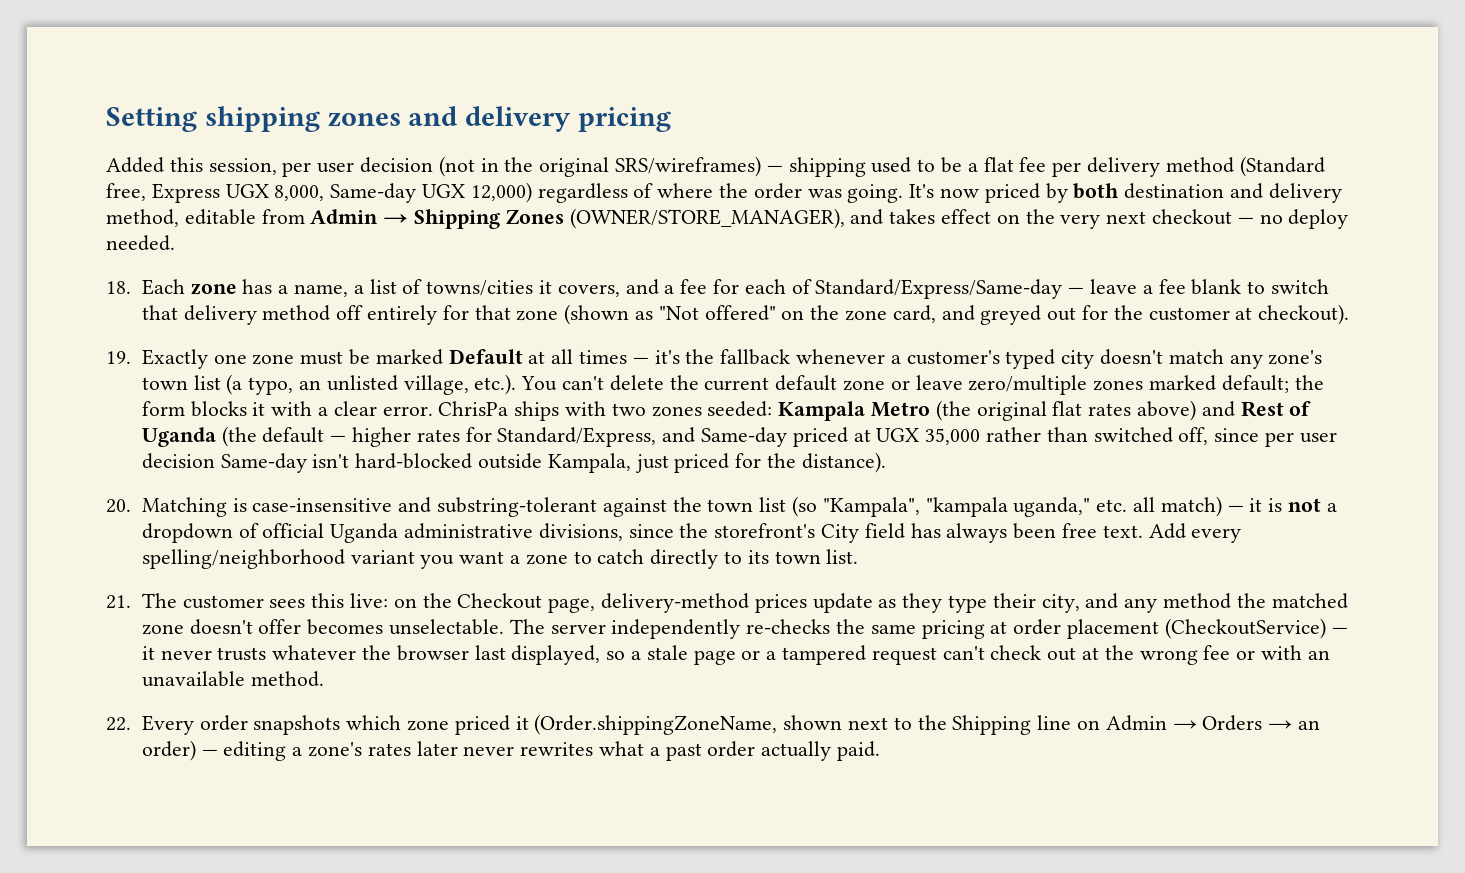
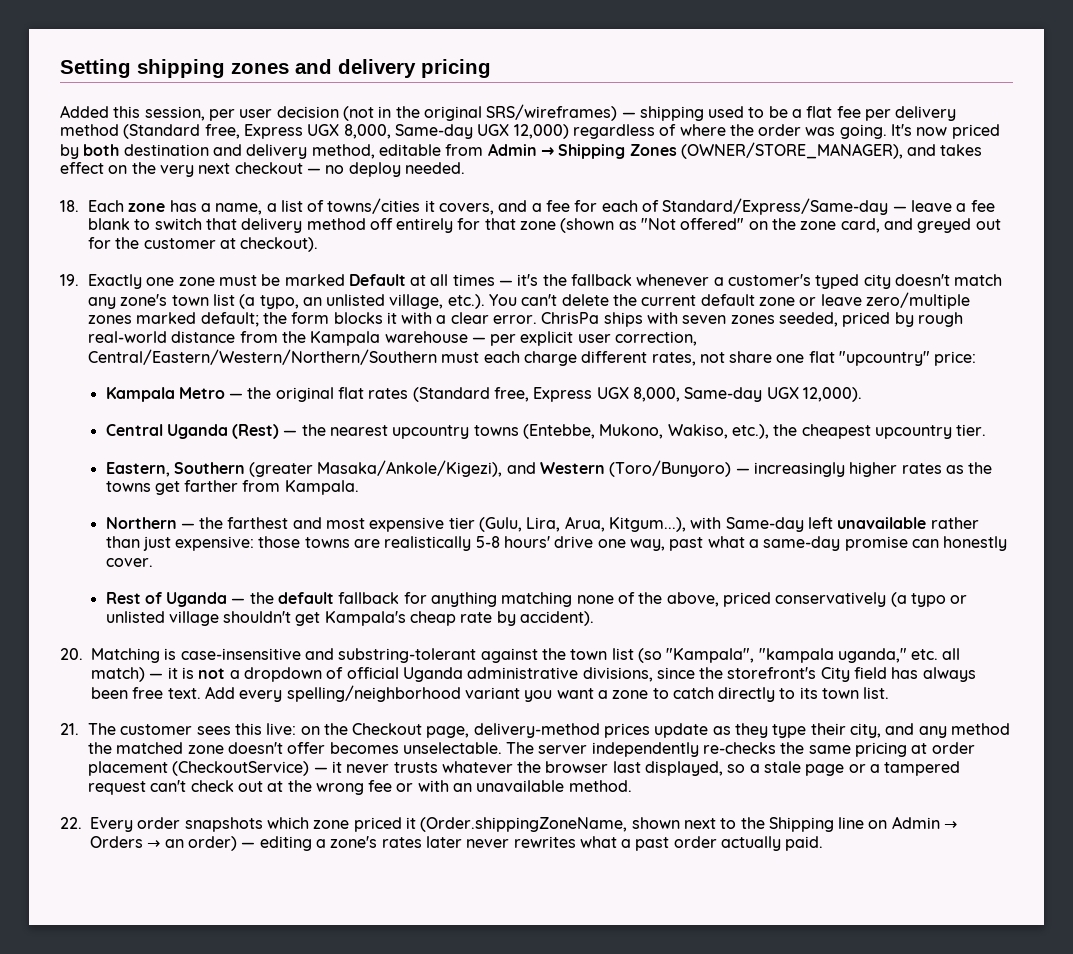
[611,400,1312,421] [141,426,1337,447] [141,452,886,473] two zones seeded: Kampala Metro (the original flat rates above) and Rest of Uganda (the default — higher rates for Standard/Express, and Same-day priced at UGX 35,000 rather than switched off, since per user decision Same-day isn't hard-blocked outside Kampala, just priced for the distance). -> [682,312,963,327] [87,331,698,346] [87,349,977,366] [105,387,862,402] [105,424,987,439] [105,460,993,477] [105,480,359,495] [105,516,979,532] [105,536,1008,551] [105,558,153,567] [105,592,968,607] [105,611,595,626] seven zones seeded, priced by rough real-world distance from the Kampala warehouse — per explicit user correction, Central/Eastern/Western/Northern/Southern must each charge different rates, not share one flat "upcountry" price: // Kampala Metro — the original flat rates (Standard free, Express UGX 8,000, Same-day UGX 12,000). // Central Uganda (Rest) — the nearest upcountry towns (Entebbe, Mukono, Wakiso, etc.), the cheapest upcountry tier. // Eastern, Southern (greater Masaka/Ankole/Kigezi), and Western (Toro/Bunyoro) — increasingly higher rates as the towns get farther from Kampala. // Northern — the farthest and most expensive tier (Gulu, Lira, Arua, Kitgum...), with Same-day left unavailable rather than just expensive: those towns are realistically 5-8 hours' drive one way, past what a same-day promise can honestly cover. // Rest of Uganda — the default fallback for anything matching none of the above, priced conservatively (a typo or unlisted village shouldn't get Kampala's cheap rate by accident).

